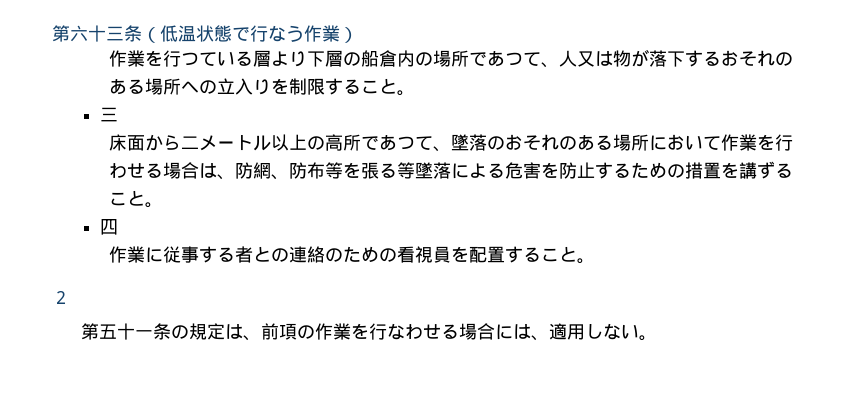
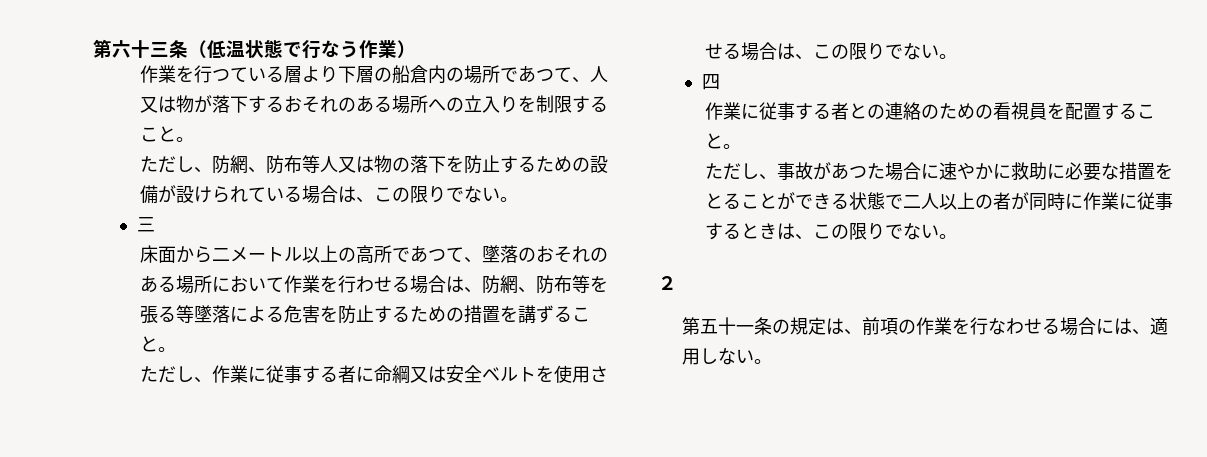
(416, 93) none -> [140,155,609,174] [140,185,519,204] // ただし、防網、防布等人又は物の落下を防止するための設備が設けられている場合は、この限りでない。
(164, 205) none -> [140,365,609,383] [705,42,958,61] // ただし、作業に従事する者に命綱又は安全ベルトを使用させる場合は、この限りでない。
(596, 261) none -> [705,162,1174,181] [705,192,1174,211] [705,222,958,240] // ただし、事故があつた場合に速やかに救助に必要な措置をとることができる状態で二人以上の者が同時に作業に従事するときは、この限りでない。

